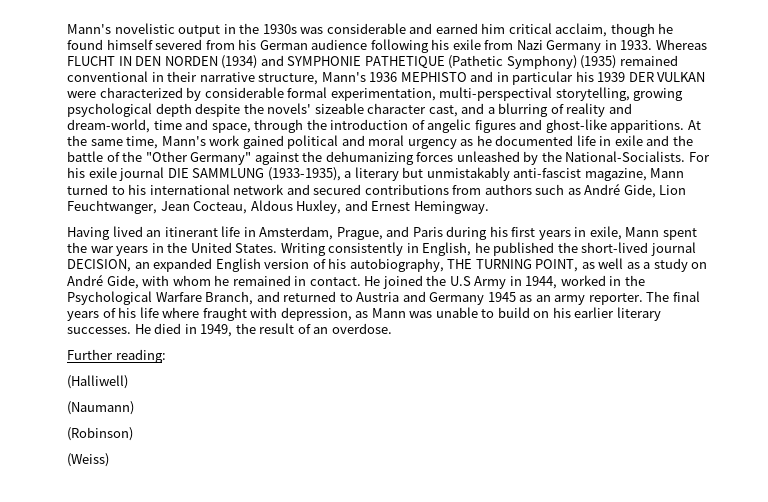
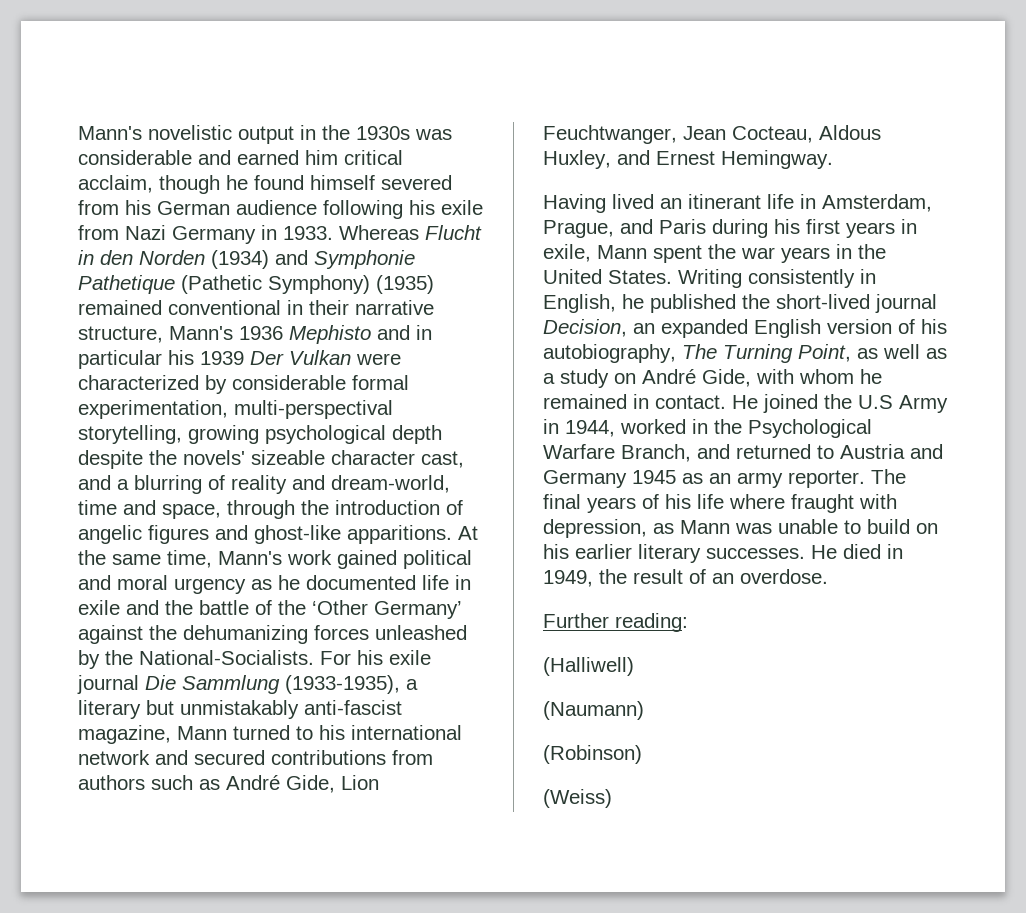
[67,55,445,69] FLUCHT IN DEN NORDEN (1934) and SYMPHONIE PATHETIQUE -> [425,225,482,240] [78,250,415,269] [78,275,175,294] Flucht in den Norden (1934) and Symphonie Pathetique
[400,72,467,82] MEPHISTO -> [289,325,371,344] Mephisto
[628,72,706,82] DER VULKAN -> [250,350,351,365] Der Vulkan
[145,151,252,165] "Other Germany" -> [312,600,462,619] ‘Other Germany’
[167,168,265,178] DIE SAMMLUNG -> [145,675,280,694] Die Sammlung
[67,259,131,272] DECISION, -> [543,319,627,337] Decision,
[447,259,579,272] THE TURNING POINT, -> [682,344,851,363] The Turning Point,

